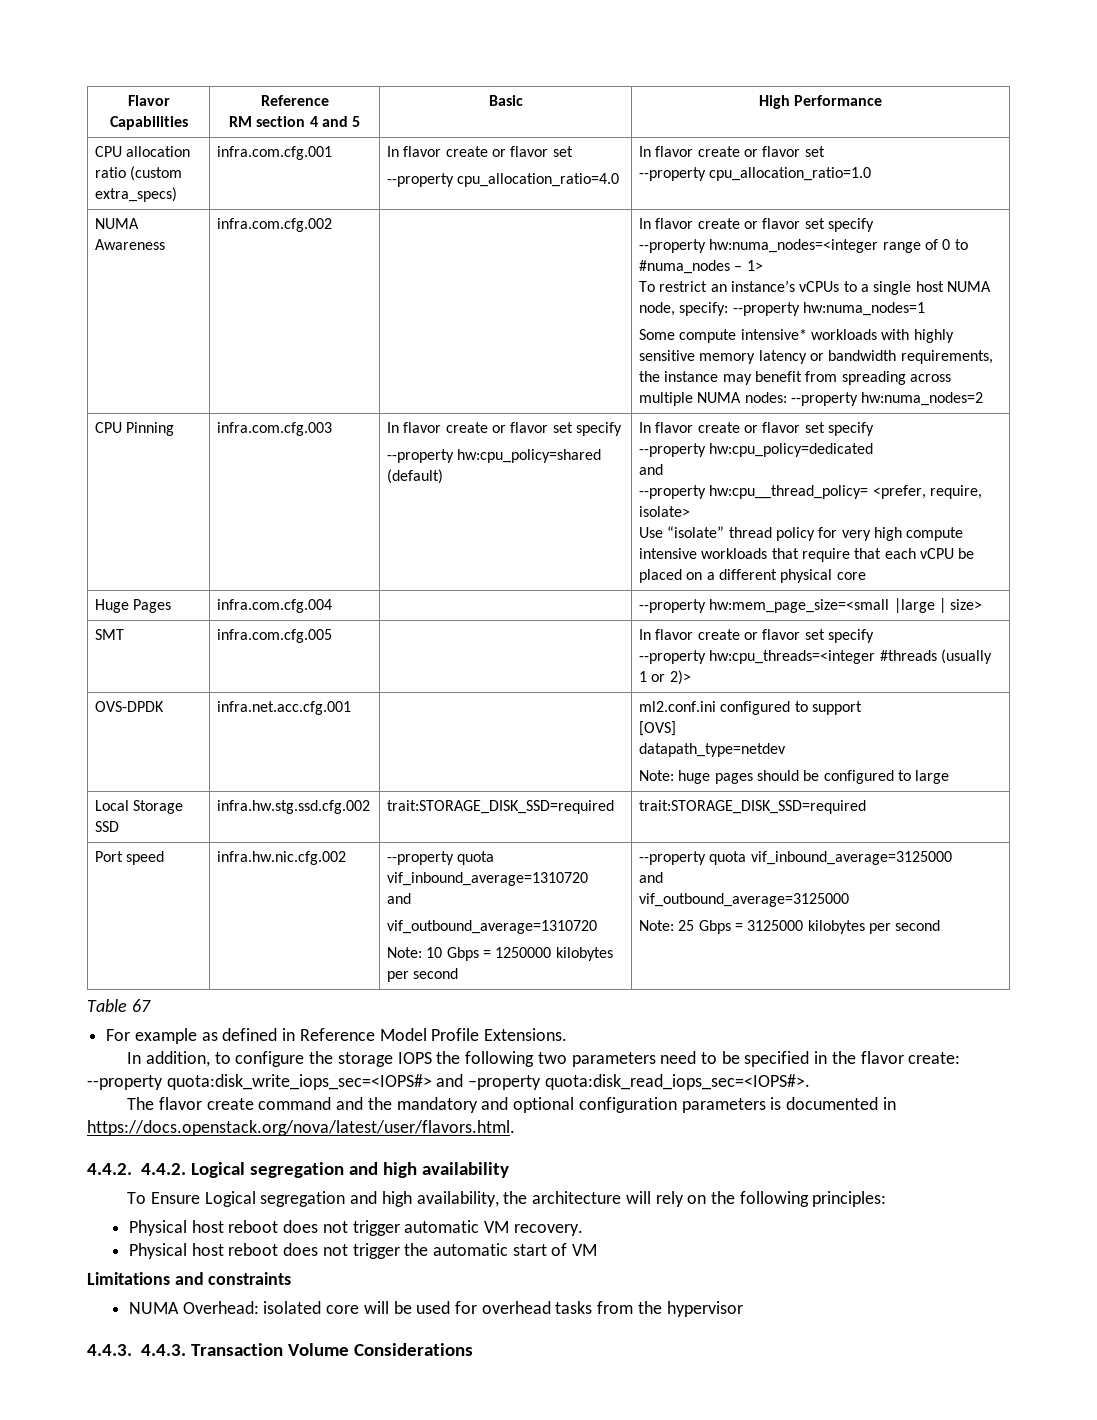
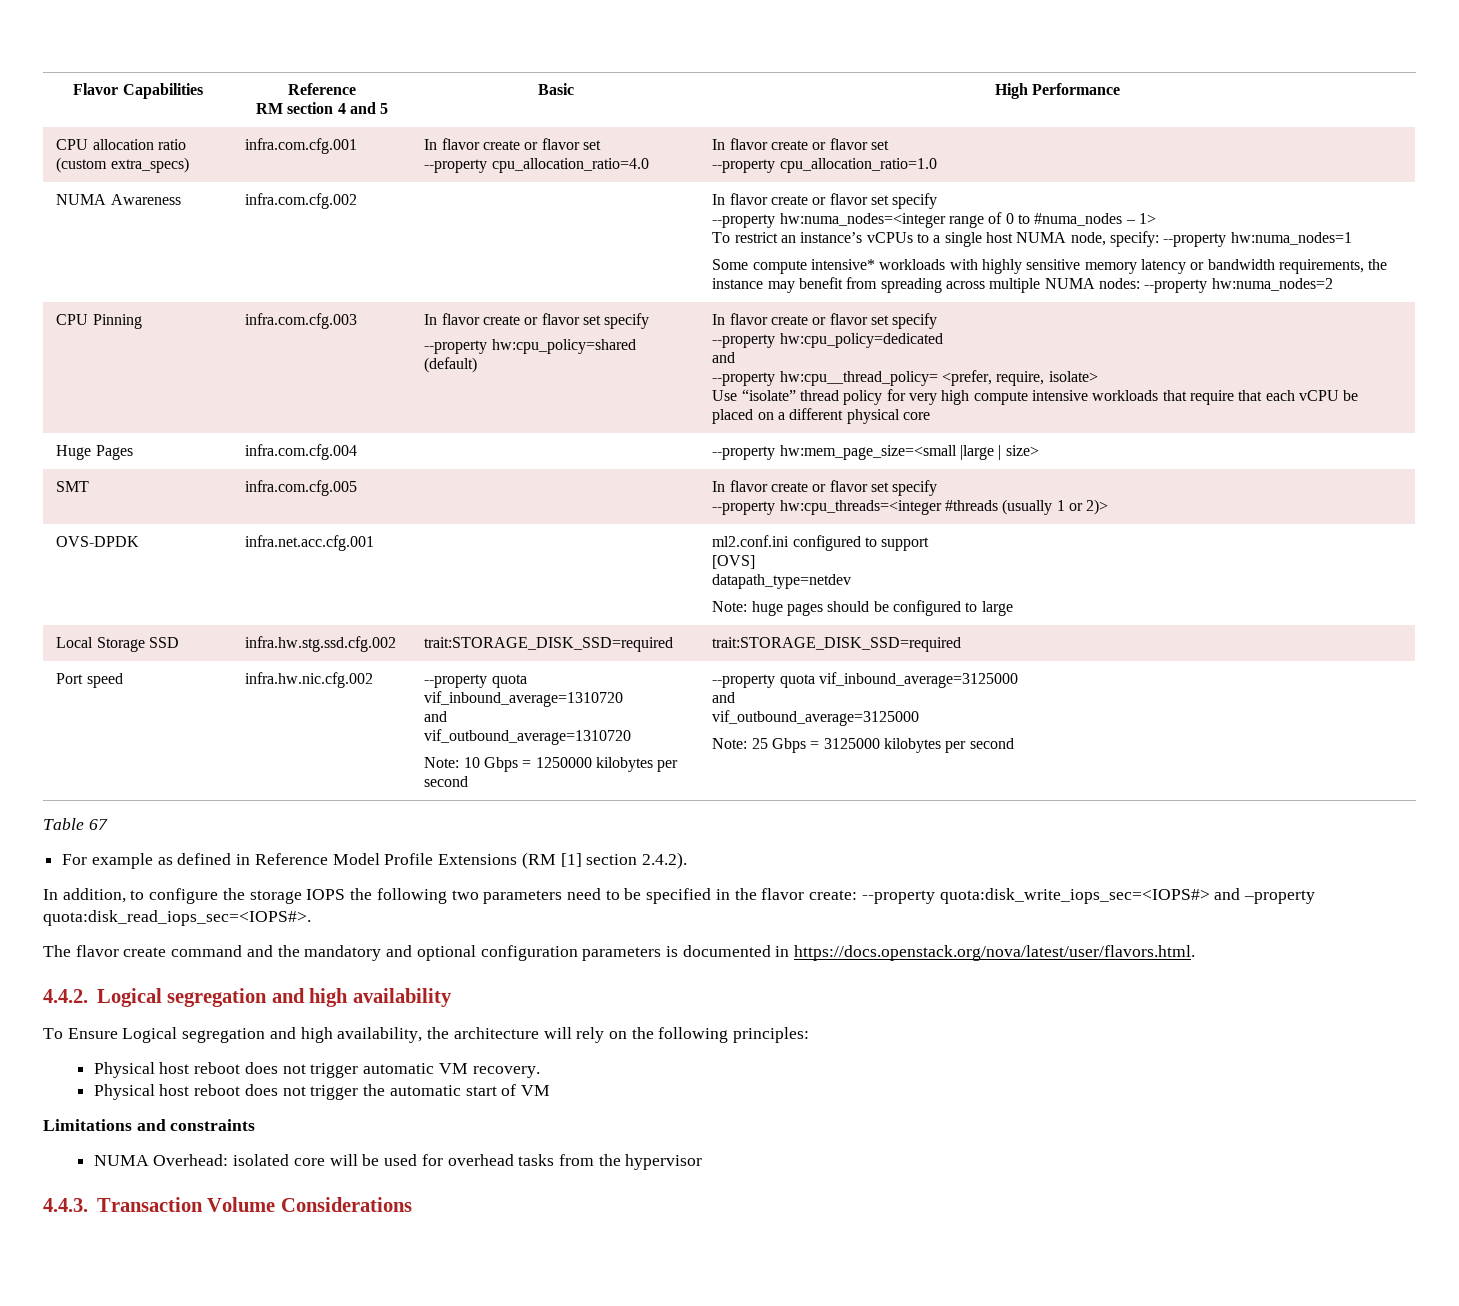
[484,1028,568,1041] Extensions. -> [438,852,687,869] Extensions (RM [1] section 2.4.2).
[140,1163,186,1175] 4.4.2. -> (88, 996) none
[140,1344,186,1356] 4.4.3. -> (88, 1205) none

